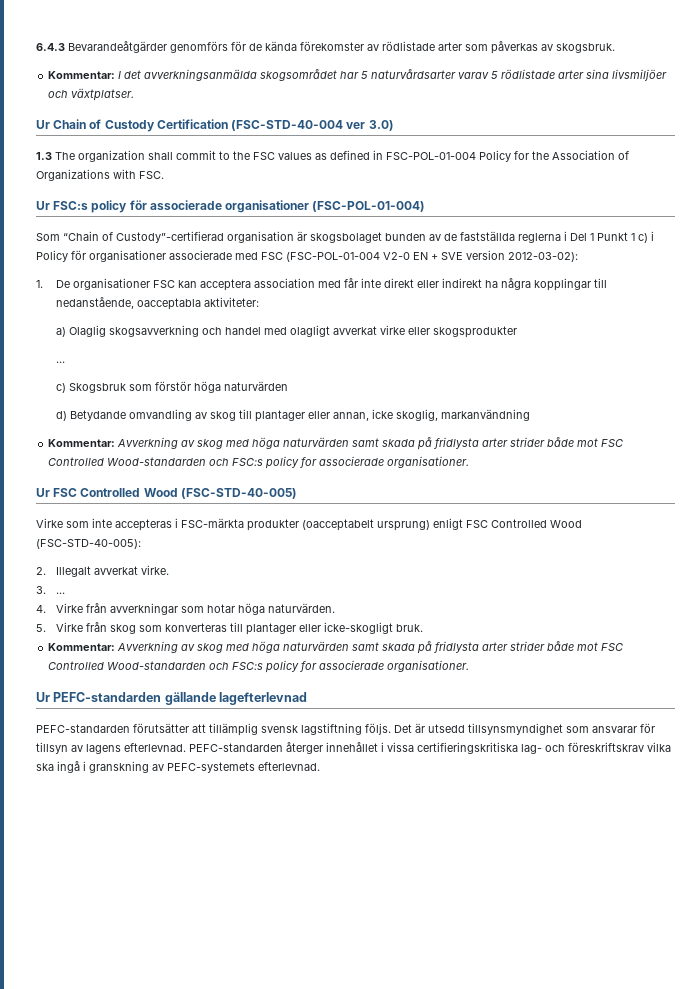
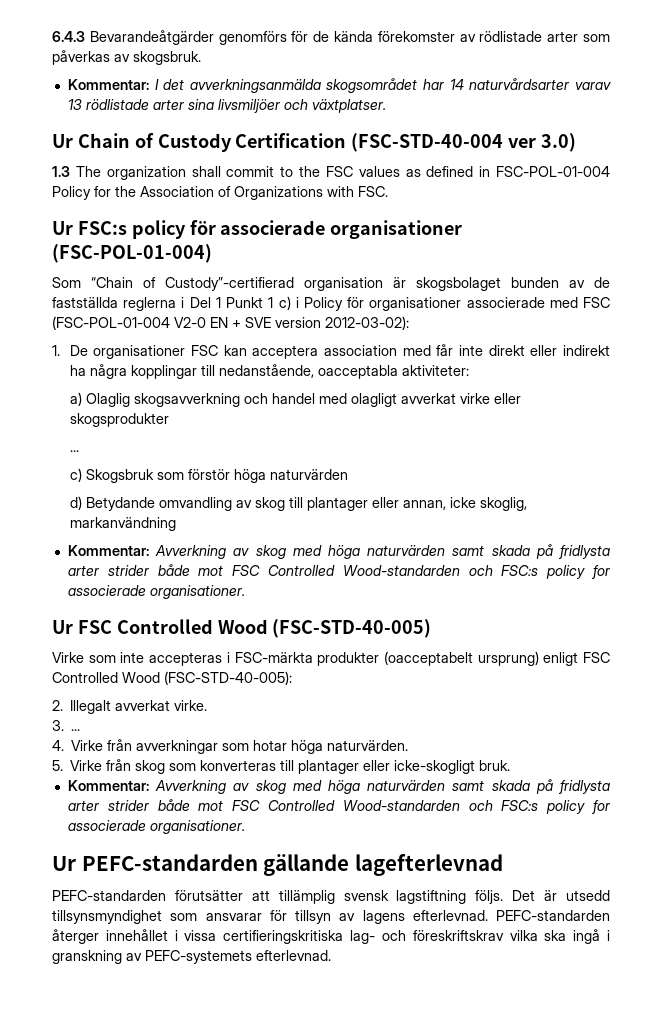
[361,71,369,79] 5 -> [449,79,464,90] 14
[491,71,499,79] 5 -> [67,99,82,110] 13

